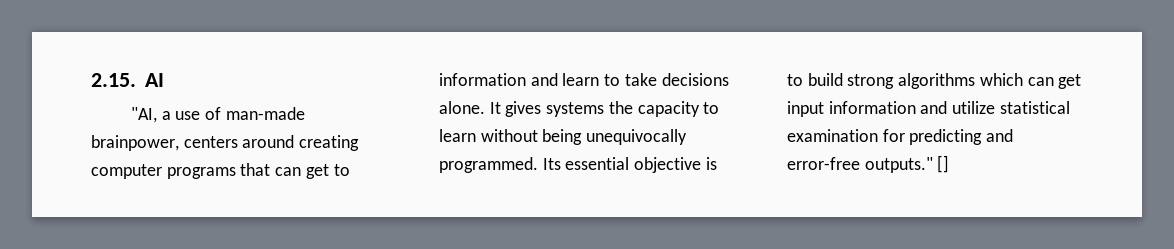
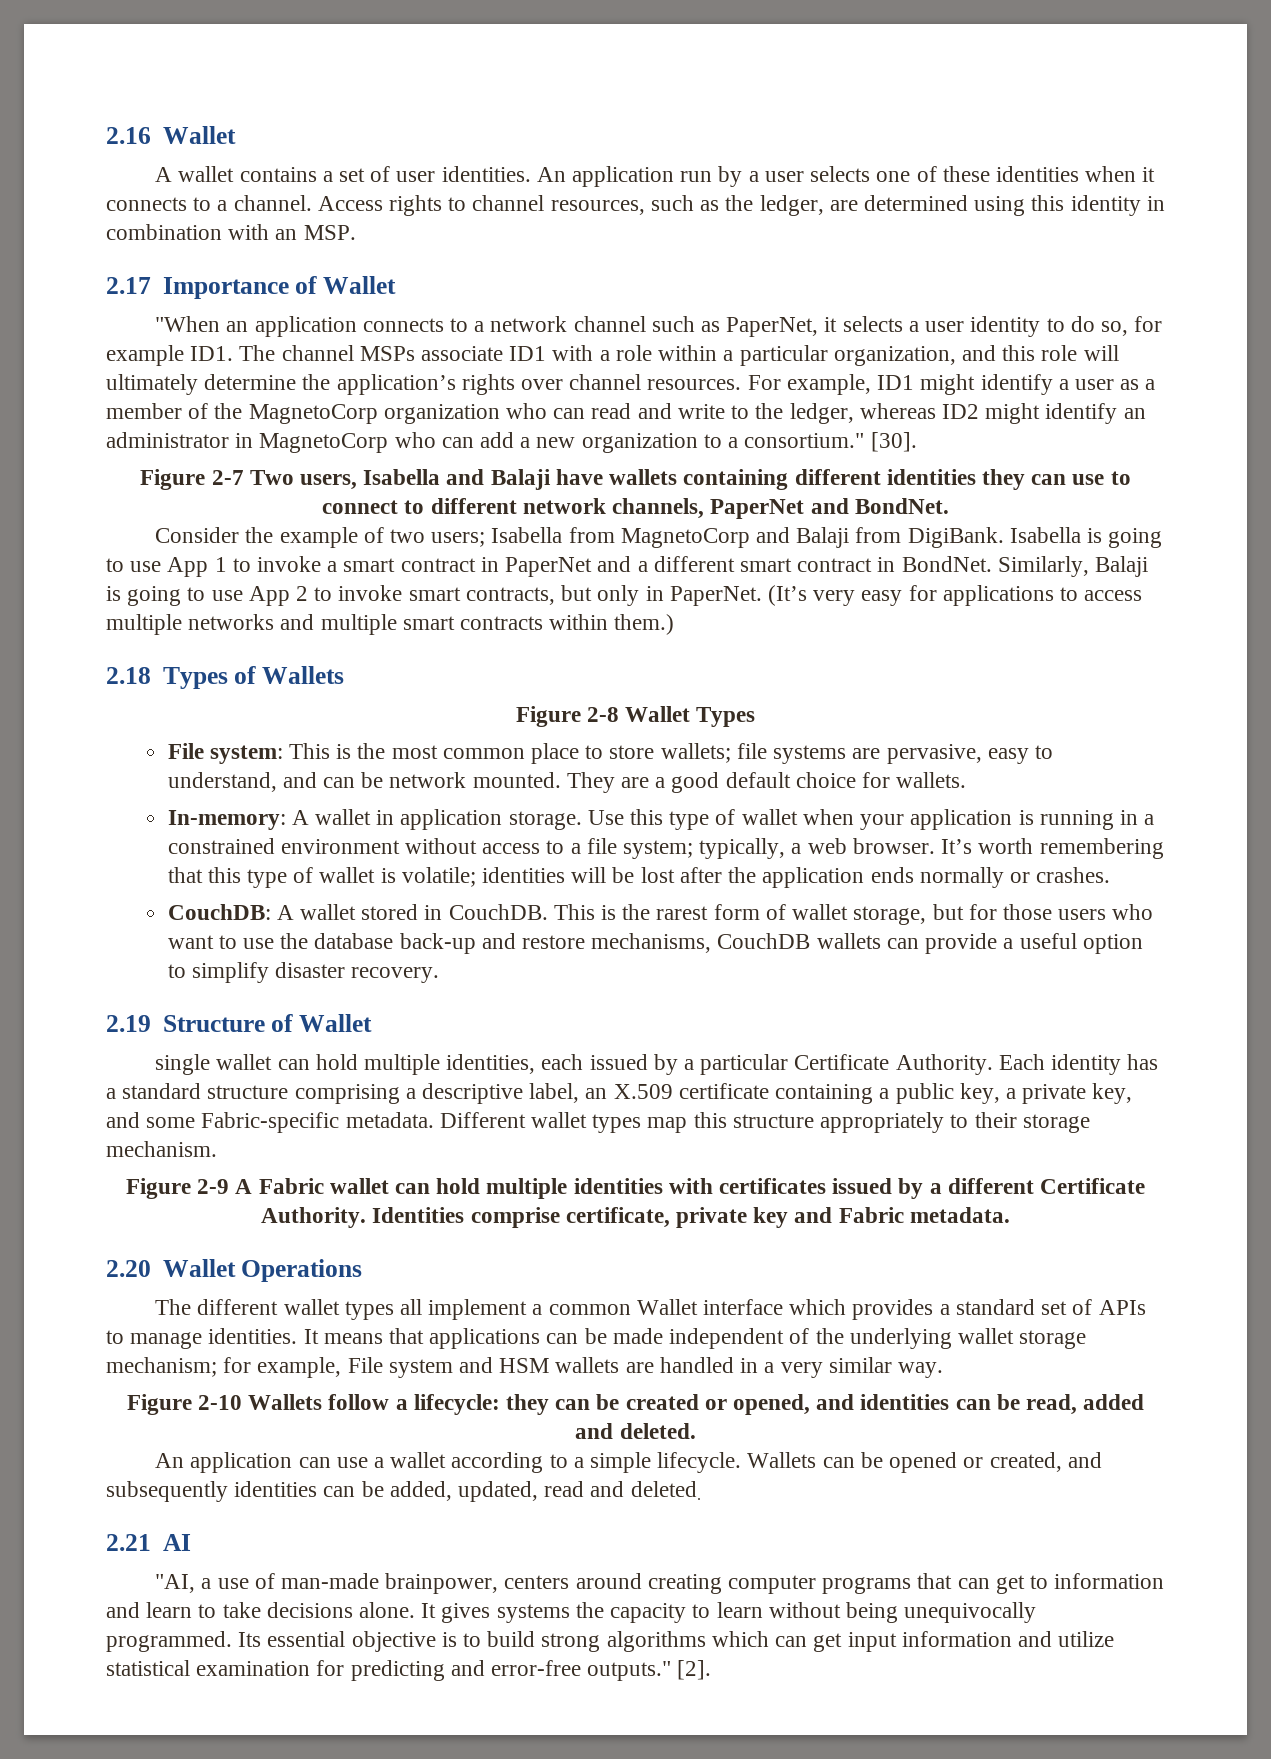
[91,73,136,87] 2.15. -> [106,126,236,144] [155,166,1156,187] [106,195,1165,216] [106,224,356,240] [106,276,397,299] [155,316,1163,337] [106,345,1119,366] [106,374,1156,395] [106,403,1146,424] [106,432,917,453] [140,469,1131,490] [322,498,949,519] [155,527,1163,548] [106,556,1148,577] [106,585,1143,606] [106,614,675,635] [106,666,345,689] [515,706,756,727] [167,743,1053,764] [167,772,967,793] [167,809,1155,830] [167,838,1164,859] [167,867,1111,888] [167,904,1154,925] [167,933,1143,954] [167,962,440,983] [106,1014,373,1032] [155,1054,1159,1075] [106,1083,1133,1104] [106,1112,1090,1133] [106,1141,217,1157] [125,1178,1146,1199] [261,1207,1010,1228] [106,1259,363,1282] [155,1299,1146,1320] [106,1328,1087,1349] [106,1357,943,1378] [126,1394,1145,1415] [575,1423,696,1439] [155,1452,1102,1473] [106,1481,701,1502] [106,1534,151,1551] 2.16 Wallet // A wallet contains a set of user identities. An application run by a user selects one of these identities when it connects to a channel. Access rights to channel resources, such as the ledger, are determined using this identity in combination with an MSP. // 2.17 Importance of Wallet // "When an application connects to a network channel such as PaperNet, it selects a user identity to do so, for example ID1. The channel MSPs associate ID1 with a role within a particular organization, and this role will ultimately determine the application’s rights over channel resources. For example, ID1 might identify a user as a member of the MagnetoCorp organization who can read and write to the ledger, whereas ID2 might identify an administrator in MagnetoCorp who can add a new organization to a consortium." [30]. // Figure 2-7 Two users, Isabella and Balaji have wallets containing different identities they can use to connect to different network channels, PaperNet and BondNet. // Consider the example of two users; Isabella from MagnetoCorp and Balaji from DigiBank. Isabella is going to use App 1 to invoke a smart contract in PaperNet and a different smart contract in BondNet. Similarly, Balaji is going to use App 2 to invoke smart contracts, but only in PaperNet. (It’s very easy for applications to access multiple networks and multiple smart contracts within them.) // 2.18 Types of Wallets // Figure 2-8 Wallet Types // File system: This is the most common place to store wallets; file systems are pervasive, easy to understand, and can be network mounted. They are a good default choice for wallets. // In-memory: A wallet in application storage. Use this type of wallet when your application is running in a constrained environment without access to a file system; typically, a web browser. It’s worth remembering that this type of wallet is volatile; identities will be lost after the application ends normally or crashes. // CouchDB: A wallet stored in CouchDB. This is the rarest form of wallet storage, but for those users who want to use the database back-up and restore mechanisms, CouchDB wallets can provide a useful option to simplify disaster recovery. // 2.19 Structure of Wallet // single wallet can hold multiple identities, each issued by a particular Certificate Authority. Each identity has a standard structure comprising a descriptive label, an X.509 certificate containing a public key, a private key, and some Fabric-specific metadata. Different wallet types map this structure appropriately to their storage mechanism. // Figure 2-9 A Fabric wallet can hold multiple identities with certificates issued by a different Certificate Authority. Identities comprise certificate, private key and Fabric metadata. // 2.20 Wallet Operations // The different wallet types all implement a common Wallet interface which provides a standard set of APIs to manage identities. It means that applications can be made independent of the underlying wallet storage mechanism; for example, File system and HSM wallets are handled in a very similar way. // Figure 2-10 Wallets follow a lifecycle: they can be created or opened, and identities can be read, added and deleted. // An application can use a wallet according to a simple lifecycle. Wallets can be opened or created, and subsequently identities can be added, updated, read and deleted. // 2.21
[937,155,950,173] [] -> [677,1660,712,1680] [2].

